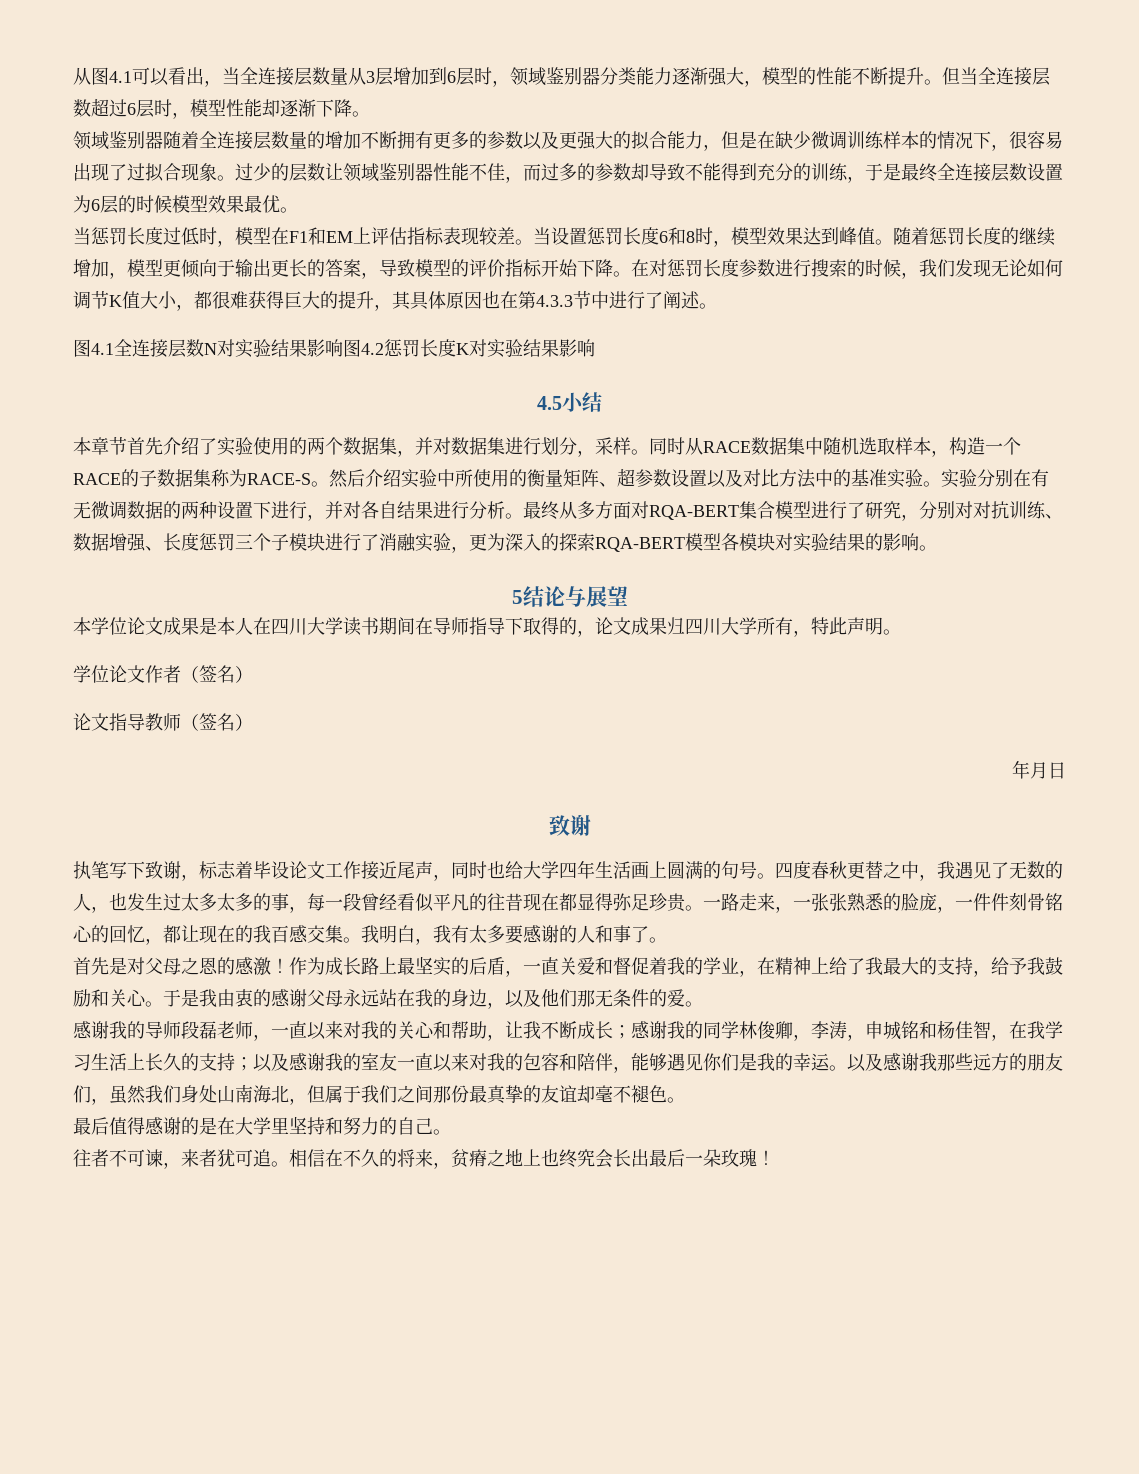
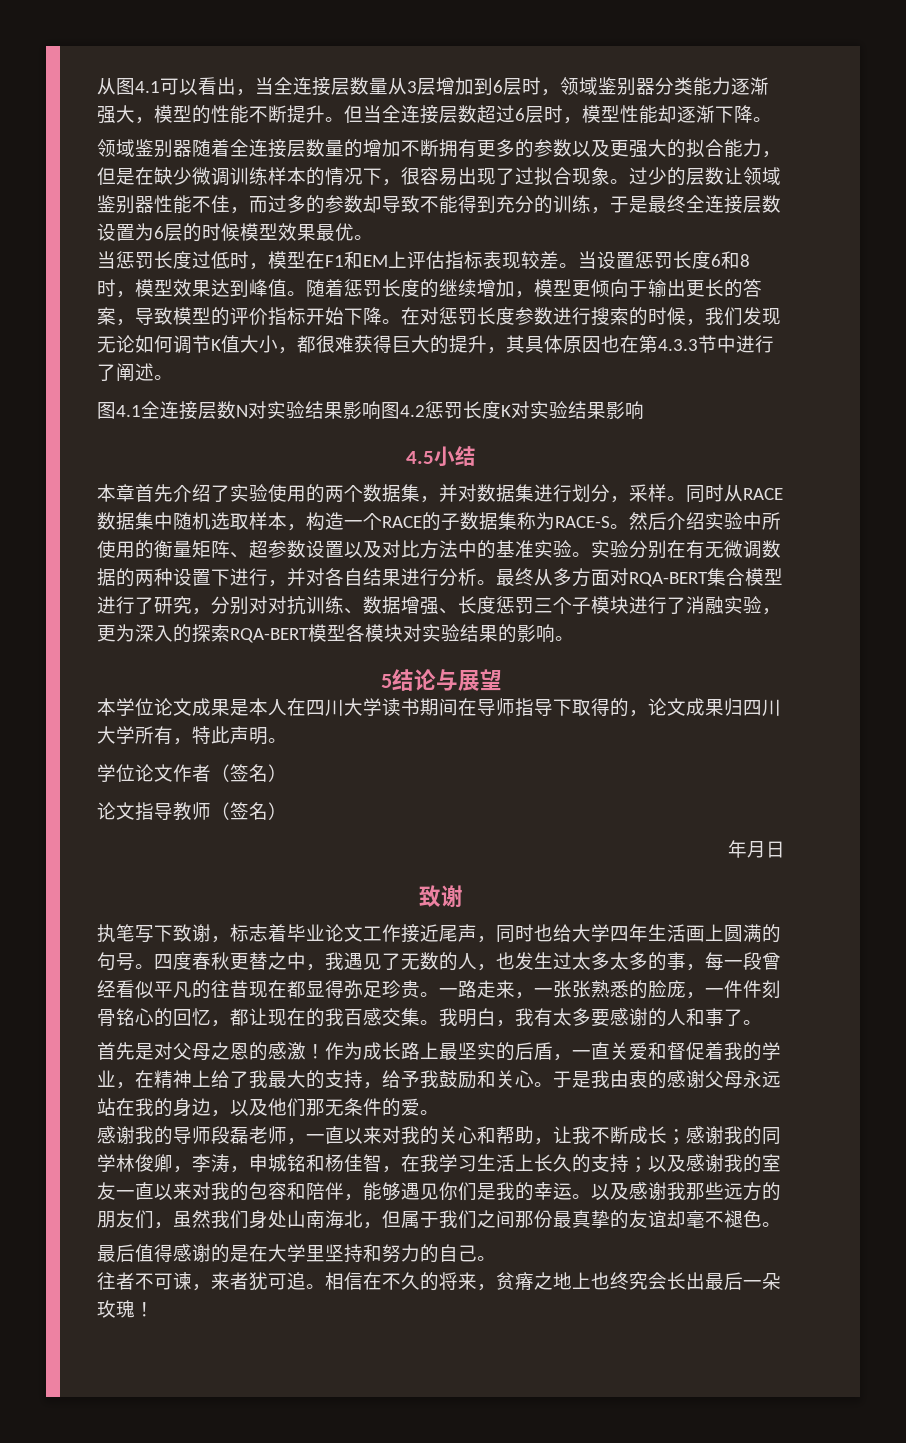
[109,437,127,455] 节 -> (135, 493) none
[271,861,289,879] 设 -> [306,924,325,941] 业

